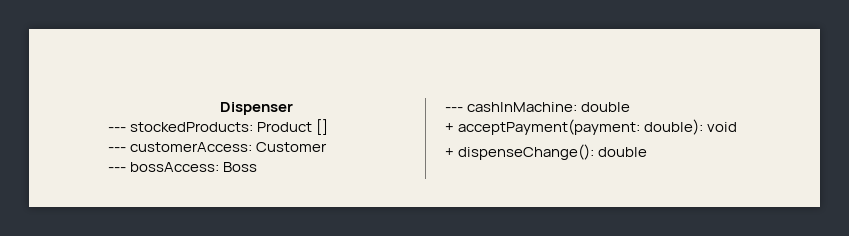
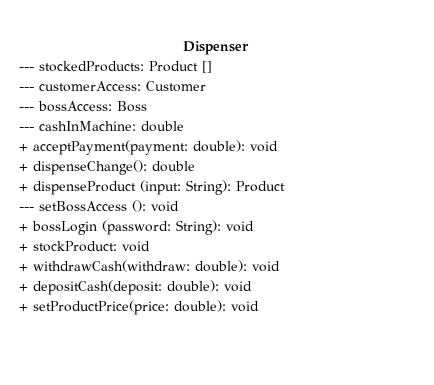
(648, 152) none -> [19,180,285,195] [19,200,179,212] [19,220,254,235] [19,241,150,252] [19,260,280,272] [19,280,252,295] [19,300,259,315] // + dispenseProduct (input: String): Product // --- setBossAccess (): void // + bossLogin (password: String): void // + stockProduct: void // + withdrawCash(withdraw: double): void // + depositCash(deposit: double): void // + setProductPrice(price: double): void

